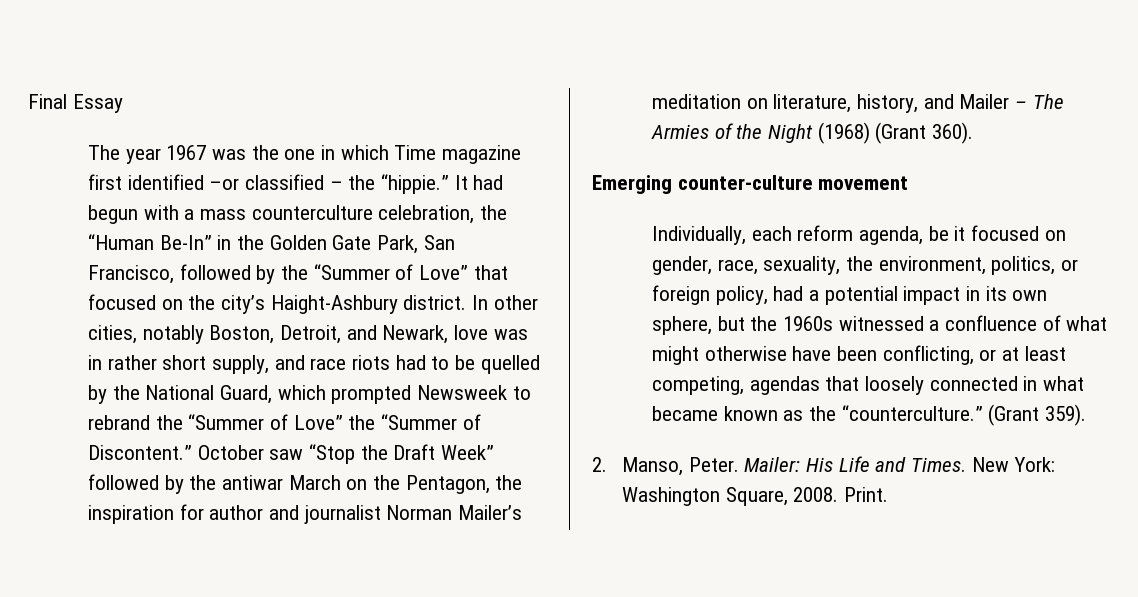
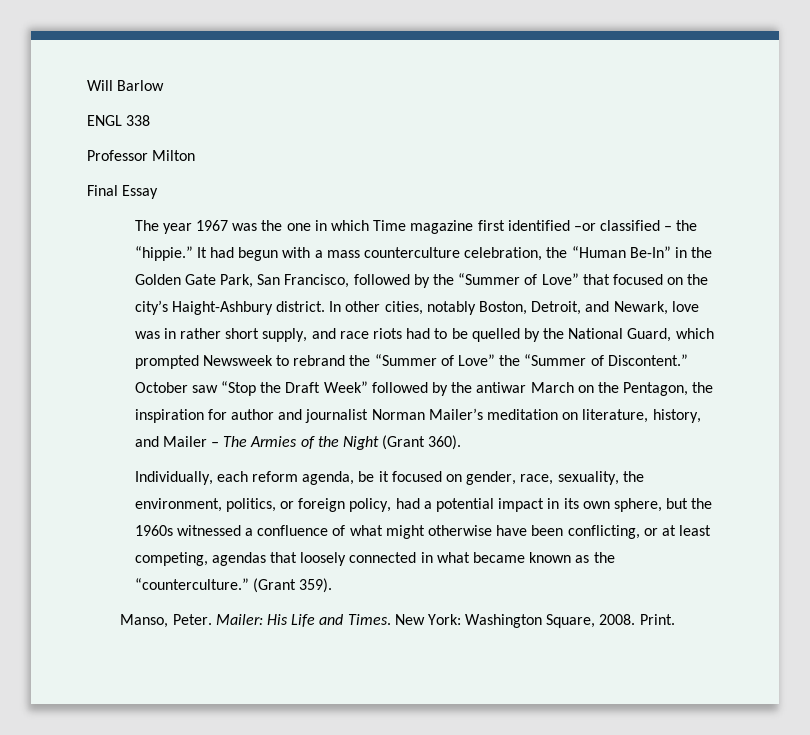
(28, 101) none -> [87,80,165,91] [87,115,151,126] [87,150,196,161] Will Barlow // ENGL 338 // Professor Milton //
[817,122,870,144] (1968) -> (379, 443) none
[592,175,909,194] // Emerging counter-culture movement -> (462, 442) none
[592,457,607,472] 2. -> (333, 585) none

